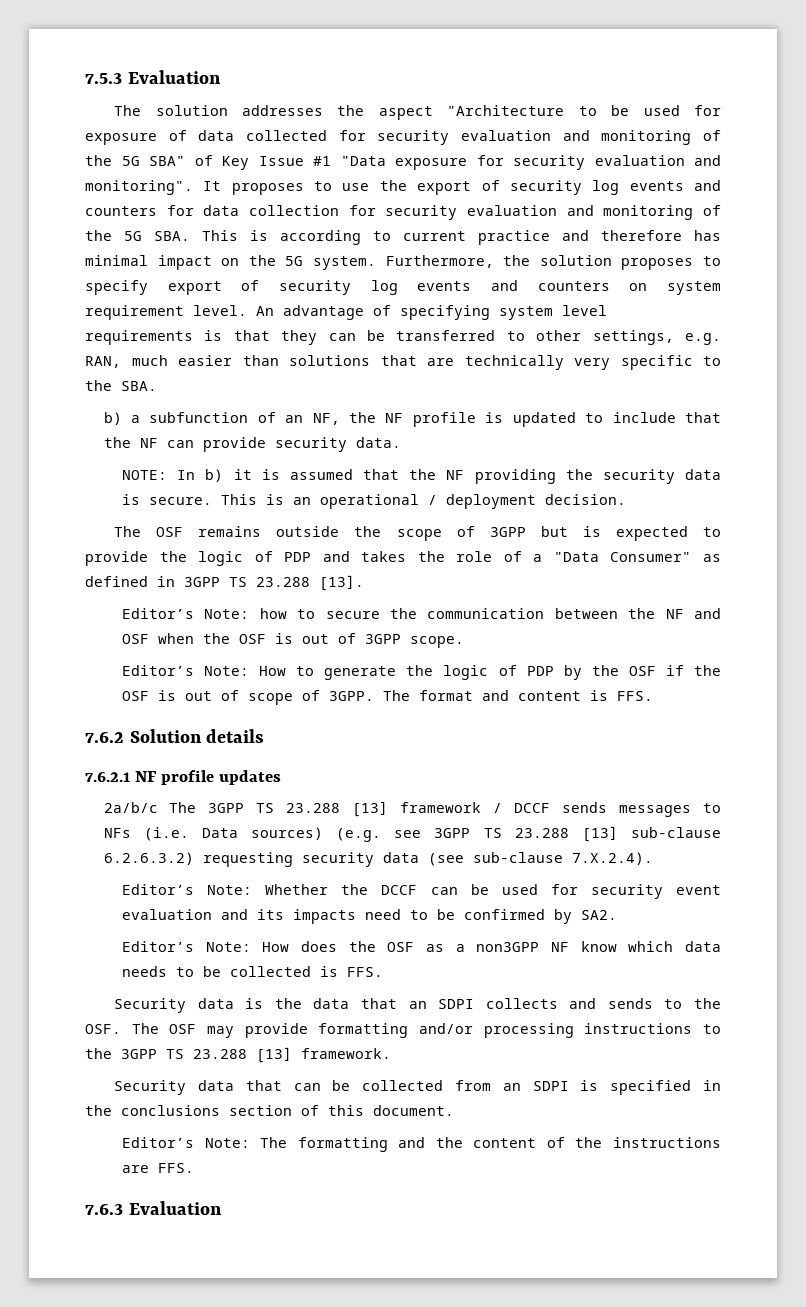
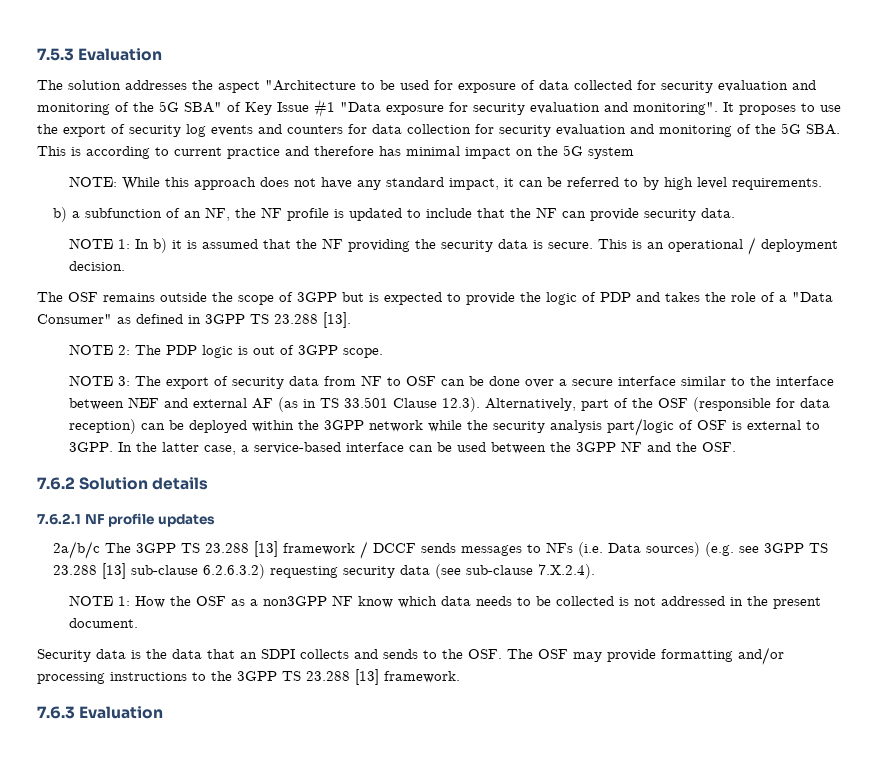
[313,255,722,270] [85,280,721,295] [85,305,607,320] [85,330,721,345] [85,355,721,370] [85,380,157,391] system. Furthermore, the solution proposes to specify export of security log events and counters on system requirement level. An advantage of specifying system level requirements is that they can be transferred to other settings, e.g. RAN, much easier than solutions that are technically very specific to the SBA. -> [588,147,634,159] [69,176,823,190] system // NOTE: While this approach does not have any standard impact, it can be referred to by high level requirements.
[122,470,168,480] NOTE: -> [69,238,131,249] NOTE 1:
[122,608,722,619] [122,633,267,644] Editor’s Note: how to secure the communication between the NF and OSF when the OSF -> [69,344,234,358] NOTE 2: The PDP logic
[122,665,722,680] [122,690,654,705] Editor’s Note: How to generate the logic of PDP by the OSF if the OSF is out of scope of 3GPP. The format and content is FFS. -> [69,375,835,389] [69,397,831,412] [69,418,821,436] [69,441,737,455] NOTE 3: The export of security data from NF to OSF can be done over a secure interface similar to the interface between NEF and external AF (as in TS 33.501 Clause 12.3). Alternatively, part of the OSF (responsible for data reception) can be deployed within the 3GPP network while the security analysis part/logic of OSF is external to 3GPP. In the latter case, a service-based interface can be used between the 3GPP NF and the OSF.
[122,884,722,899] [122,909,618,924] [122,941,338,952] Editor’s Note: Whether the DCCF can be used for security event evaluation and its impacts need to be confirmed by SA2. // Editor’s Note: How does -> [69,595,166,608] NOTE 1: How
[347,967,384,977] FFS. -> [634,596,822,609] [69,618,139,628] not addressed in the present document.
[114,1080,721,1095] [85,1105,454,1116] [122,1137,721,1152] [122,1163,195,1173] // Security data that can be collected from an SDPI is specified in the conclusions section of this document. // Editor’s Note: The formatting and the content of the instructions are FFS. -> (460, 677) none

